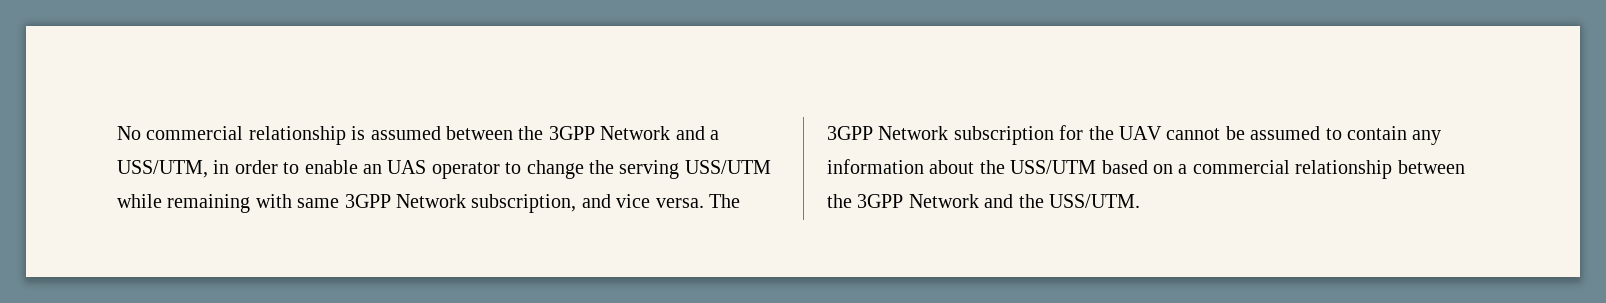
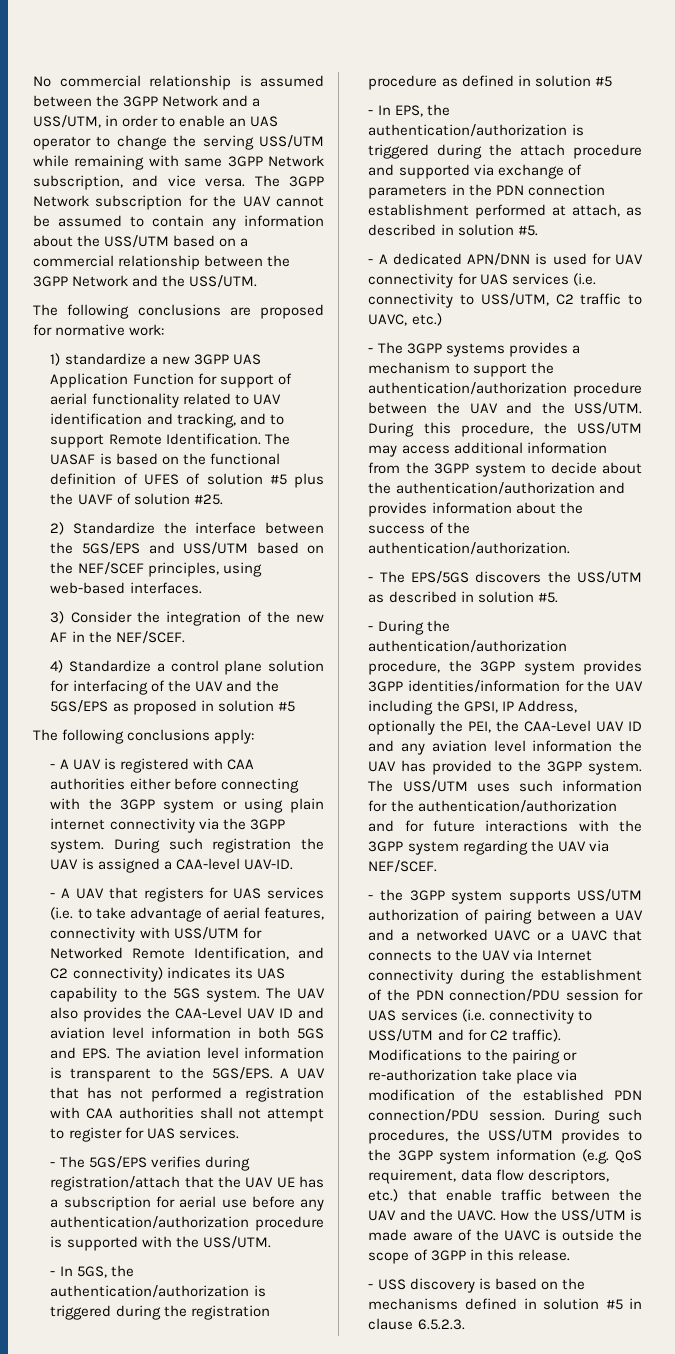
(1140, 201) none -> [33,304,324,319] [33,324,165,336] [50,353,261,366] [50,373,292,388] [50,393,281,408] [50,413,284,428] [50,433,290,448] [50,453,280,465] [50,473,324,488] [50,493,223,505] [50,522,324,535] [50,542,324,555] [50,562,262,577] [50,582,202,594] [50,611,324,626] [50,631,185,644] [50,660,324,675] [50,680,279,695] [50,700,295,715] [33,729,255,744] [50,758,254,773] [50,778,299,793] [50,798,324,813] [50,818,285,833] [50,838,324,853] [50,858,293,873] [50,887,325,902] [50,907,324,922] [50,927,262,942] [50,947,324,960] [50,967,285,982] [50,987,325,1002] [50,1007,324,1022] [50,1027,324,1039] [50,1047,324,1059] [50,1067,325,1082] [50,1087,324,1102] [50,1107,324,1122] [50,1127,239,1142] [50,1156,250,1171] [50,1176,324,1191] [50,1196,324,1211] [50,1216,324,1231] [50,1236,271,1251] [50,1265,134,1278] [50,1285,266,1298] [50,1305,270,1320] [368,75,612,90] [368,104,450,117] [368,124,584,137] [368,144,642,159] [368,164,582,179] [368,184,605,199] [368,204,642,219] [368,224,538,236] [368,253,643,266] [368,273,596,288] [368,293,642,308] [368,313,442,326] [368,342,580,357] [368,362,554,377] [368,382,642,397] [368,402,642,415] [368,422,642,437] [368,442,607,457] [368,462,642,477] [368,482,625,495] [368,502,583,517] [368,522,470,534] [368,542,571,555] [368,571,642,584] [368,591,558,603] [368,620,450,635] [368,640,568,653] [368,660,642,675] [368,680,643,693] [368,700,577,715] [368,720,642,735] [368,740,642,755] [368,760,642,775] [368,780,642,793] [368,800,617,813] [368,820,642,832] [368,840,609,855] [368,860,438,873] [368,889,642,904] [368,909,643,924] [368,929,642,941] [368,949,592,961] [368,969,642,984] [368,989,643,1002] [368,1009,592,1024] [368,1029,561,1042] [368,1049,577,1064] [368,1069,577,1084] [368,1089,642,1101] [368,1109,642,1124] [368,1129,642,1144] [368,1149,642,1164] [368,1169,609,1184] [368,1189,642,1202] [368,1209,642,1222] [368,1229,642,1241] [368,1249,570,1264] [368,1278,585,1293] [368,1298,642,1310] [368,1318,465,1330] // The following conclusions are proposed for normative work: // 1) standardize a new 3GPP UAS Application Function for support of aerial functionality related to UAV identification and tracking, and to support Remote Identification. The UASAF is based on the functional definition of UFES of solution #5 plus the UAVF of solution #25. // 2) Standardize the interface between the 5GS/EPS and USS/UTM based on the NEF/SCEF principles, using web-based interfaces. // 3) Consider the integration of the new AF in the NEF/SCEF. // 4) Standardize a control plane solution for interfacing of the UAV and the 5GS/EPS as proposed in solution #5 // The following conclusions apply: // - A UAV is registered with CAA authorities either before connecting with the 3GPP system or using plain internet connectivity via the 3GPP system. During such registration the UAV is assigned a CAA-level UAV-ID. // - A UAV that registers for UAS services (i.e. to take advantage of aerial features, connectivity with USS/UTM for Networked Remote Identification, and C2 connectivity) indicates its UAS capability to the 5GS system. The UAV also provides the CAA-Level UAV ID and aviation level information in both 5GS and EPS. The aviation level information is transparent to the 5GS/EPS. A UAV that has not performed a registration with CAA authorities shall not attempt to register for UAS services. // - The 5GS/EPS verifies during registration/attach that the UAV UE has a subscription for aerial use before any authentication/authorization procedure is supported with the USS/UTM. // - In 5GS, the authentication/authorization is triggered during the registration procedure as defined in solution #5 // - In EPS, the authentication/authorization is triggered during the attach procedure and supported via exchange of parameters in the PDN connection establishment performed at attach, as described in solution #5. // - A dedicated APN/DNN is used for UAV connectivity for UAS services (i.e. connectivity to USS/UTM, C2 traffic to UAVC, etc.) // - The 3GPP systems provides a mechanism to support the authentication/authorization procedure between the UAV and the USS/UTM. During this procedure, the USS/UTM may access additional information from the 3GPP system to decide about the authentication/authorization and provides information about the success of the authentication/authorization. // - The EPS/5GS discovers the USS/UTM as described in solution #5. // - During the authentication/authorization procedure, the 3GPP system provides 3GPP identities/information for the UAV including the GPSI, IP Address, optionally the PEI, the CAA-Level UAV ID and any aviation level information the UAV has provided to the 3GPP system. The USS/UTM uses such information for the authentication/authorization and for future interactions with the 3GPP system regarding the UAV via NEF/SCEF. // - the 3GPP system supports USS/UTM authorization of pairing between a UAV and a networked UAVC or a UAVC that connects to the UAV via Internet connectivity during the establishment of the PDN connection/PDU session for UAS services (i.e. connectivity to USS/UTM and for C2 traffic). Modifications to the pairing or re-authorization take place via modification of the established PDN connection/PDU session. During such procedures, the USS/UTM provides to the 3GPP system information (e.g. QoS requirement, data flow descriptors, etc.) that enable traffic between the UAV and the UAVC. How the USS/UTM is made aware of the UAVC is outside the scope of 3GPP in this release. // - USS discovery is based on the mechanisms defined in solution #5 in clause 6.5.2.3.

